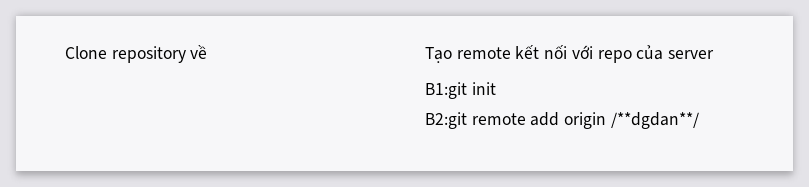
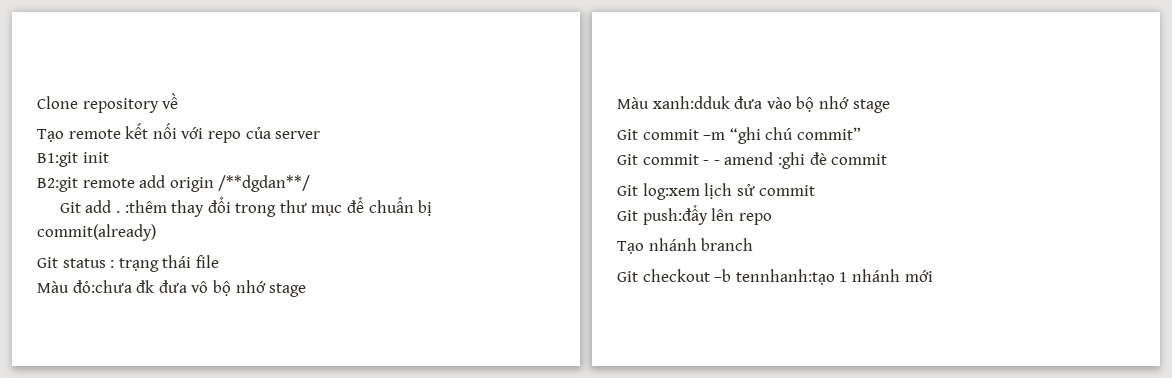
(699, 120) none -> [59,197,433,217] [37,224,156,241] [37,255,219,272] [37,280,307,297] [617,96,890,113] [617,127,861,144] [617,152,888,169] [617,183,816,200] [617,205,772,225] [617,238,754,254] [617,269,933,285] // Git add . :thêm thay đổi trong thư mục để chuẩn bị commit(already) // Git status : trạng thái file // Màu đỏ:chưa đk đưa vô bộ nhớ stage // Màu xanh:dduk đưa vào bộ nhớ stage // Git commit –m “ghi chú commit” // Git commit - - amend :ghi đè commit // Git log:xem lịch sử commit // Git push:đẩy lên repo // Tạo nhánh branch // Git checkout –b tennhanh:tạo 1 nhánh mới

